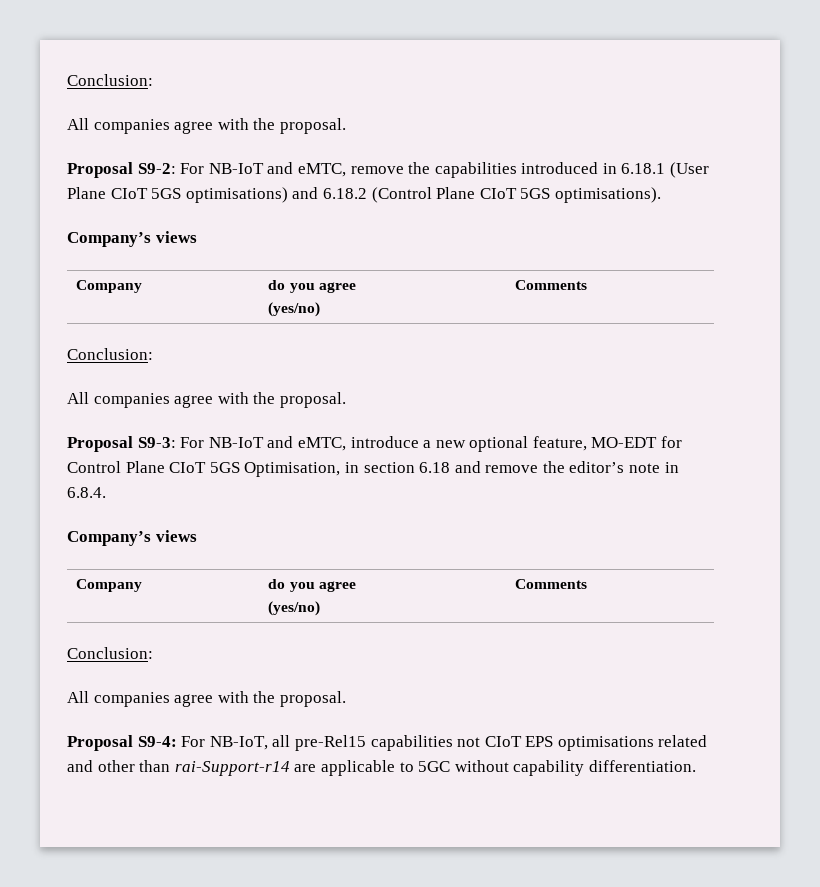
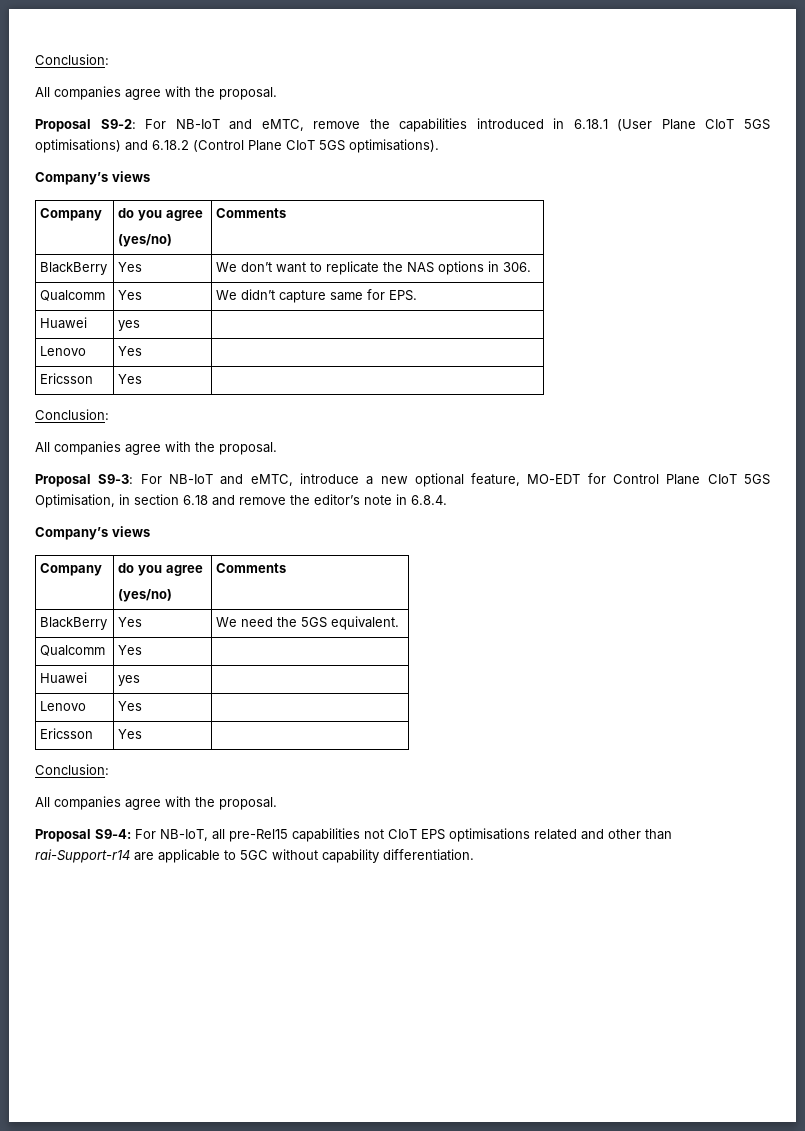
(588, 285) none -> [40,262,108,275] [118,262,143,272] [216,261,532,275] [40,290,106,301] [118,290,143,300] [216,289,418,303] [40,317,88,329] [118,320,141,331] [40,346,87,356] [118,346,143,356] [40,373,94,384] [118,374,143,384] // BlackBerry | Yes | We don’t want to replicate the NAS options in 306. // Qualcomm | Yes | We didn’t capture same for EPS. // Huawei | yes | // Lenovo | Yes | // Ericsson | Yes |
(588, 584) none -> [40,617,108,630] [118,617,143,627] [216,616,400,630] [40,645,106,656] [118,645,143,655] [40,672,88,684] [118,675,141,686] [40,701,87,711] [118,701,143,711] [40,728,94,739] [118,729,143,739] // BlackBerry | Yes | We need the 5GS equivalent. // Qualcomm | Yes | // Huawei | yes | // Lenovo | Yes | // Ericsson | Yes |

